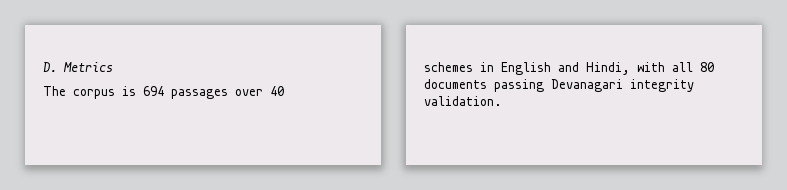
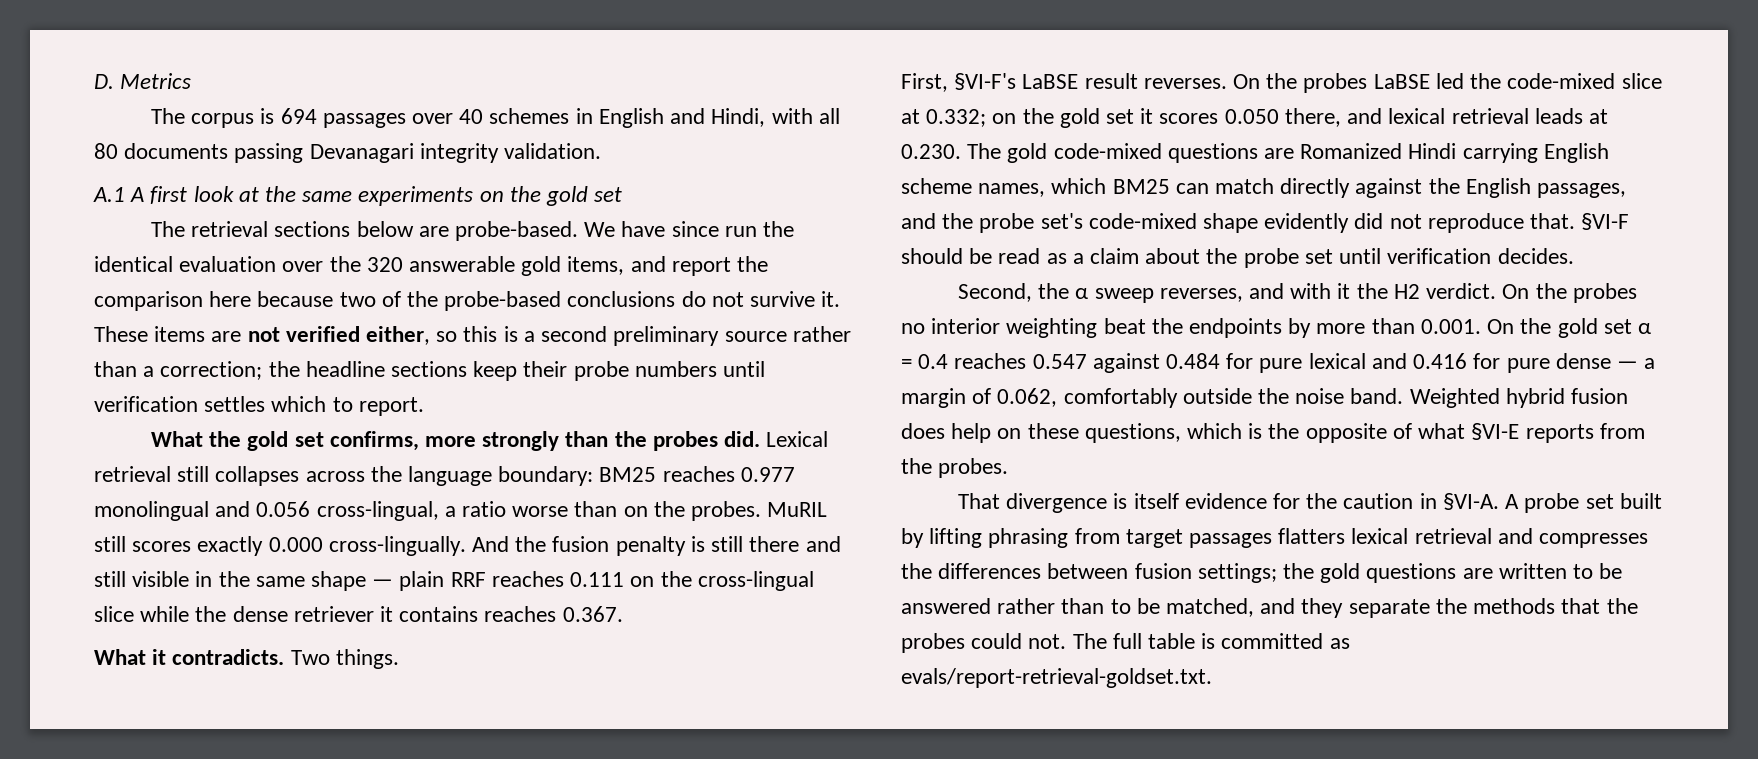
(502, 101) none -> [93,186,623,206] [150,221,795,241] [94,256,769,276] [94,291,841,311] [94,326,851,346] [94,361,766,381] [94,396,424,416] [150,431,829,451] [94,466,795,486] [94,501,828,521] [94,536,841,556] [94,571,814,591] [94,606,623,622] [94,649,399,669] [901,73,1662,93] [901,108,1608,128] [901,143,1609,163] [901,178,1627,198] [901,213,1630,233] [901,248,1574,268] [957,283,1637,303] [901,318,1651,338] [901,353,1656,373] [901,388,1629,408] [901,423,1645,443] [901,458,1009,478] [957,493,1662,513] [901,528,1649,548] [901,563,1623,583] [901,598,1638,618] [901,633,1350,653] [901,668,1212,688] // A.1 A first look at the same experiments on the gold set // The retrieval sections below are probe-based. We have since run the identical evaluation over the 320 answerable gold items, and report the comparison here because two of the probe-based conclusions do not survive it. These items are not verified either, so this is a second preliminary source rather than a correction; the headline sections keep their probe numbers until verification settles which to report. // What the gold set confirms, more strongly than the probes did. Lexical retrieval still collapses across the language boundary: BM25 reaches 0.977 monolingual and 0.056 cross-lingual, a ratio worse than on the probes. MuRIL still scores exactly 0.000 cross-lingually. And the fusion penalty is still there and still visible in the same shape — plain RRF reaches 0.111 on the cross-lingual slice while the dense retriever it contains reaches 0.367. // What it contradicts. Two things. // First, §VI-F's LaBSE result reverses. On the probes LaBSE led the code-mixed slice at 0.332; on the gold set it scores 0.050 there, and lexical retrieval leads at 0.230. The gold code-mixed questions are Romanized Hindi carrying English scheme names, which BM25 can match directly against the English passages, and the probe set's code-mixed shape evidently did not reproduce that. §VI-F should be read as a claim about the probe set until verification decides. // Second, the α sweep reverses, and with it the H2 verdict. On the probes no interior weighting beat the endpoints by more than 0.001. On the gold set α = 0.4 reaches 0.547 against 0.484 for pure lexical and 0.416 for pure dense — a margin of 0.062, comfortably outside the noise band. Weighted hybrid fusion does help on these questions, which is the opposite of what §VI-E reports from the probes. // That divergence is itself evidence for the caution in §VI-A. A probe set built by lifting phrasing from target passages flatters lexical retrieval and compresses the differences between fusion settings; the gold questions are written to be answered rather than to be matched, and they separate the methods that the probes could not. The full table is committed as evals/report-retrieval-goldset.txt.

